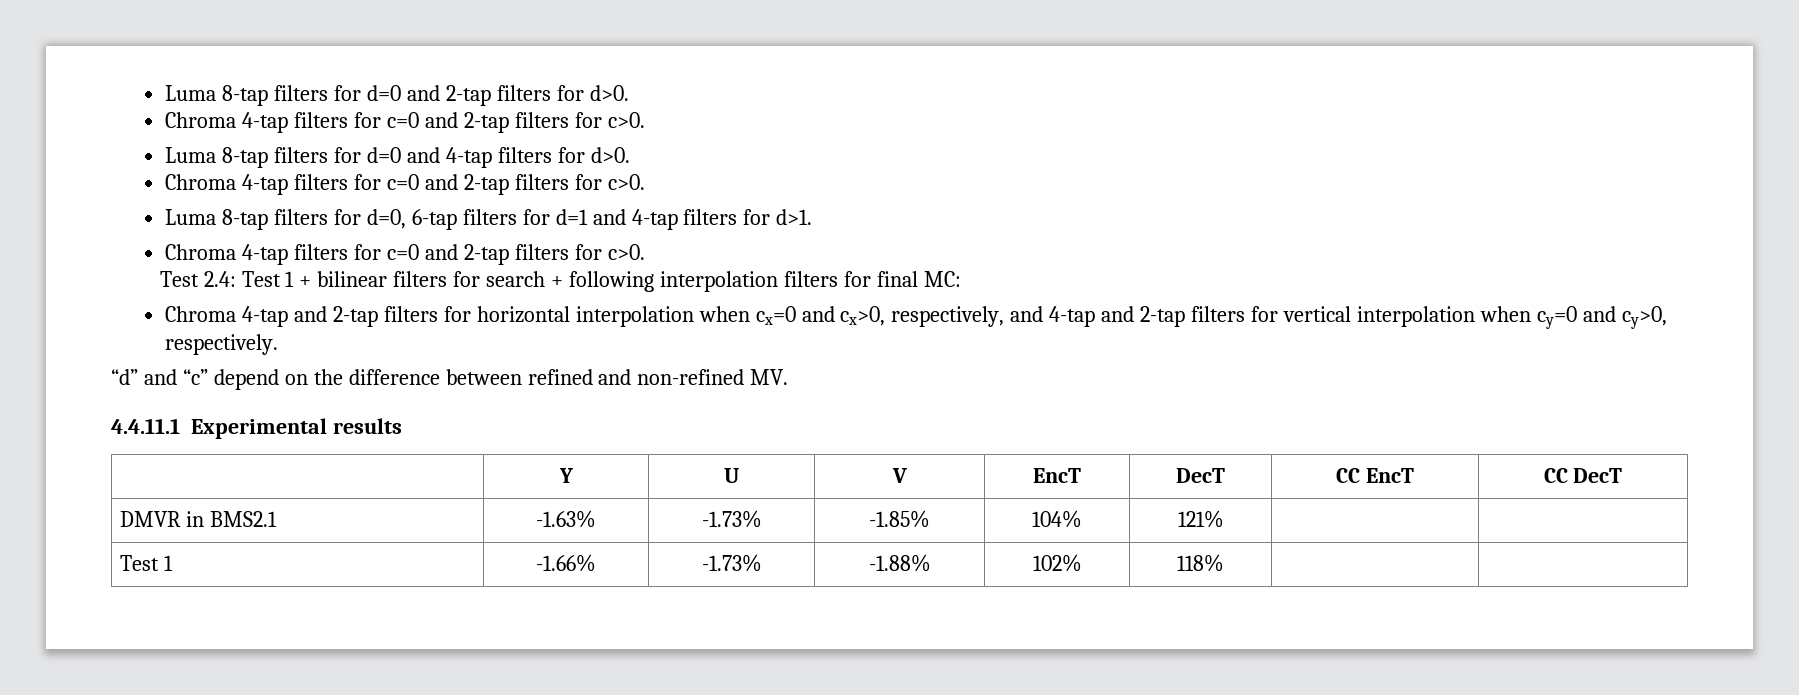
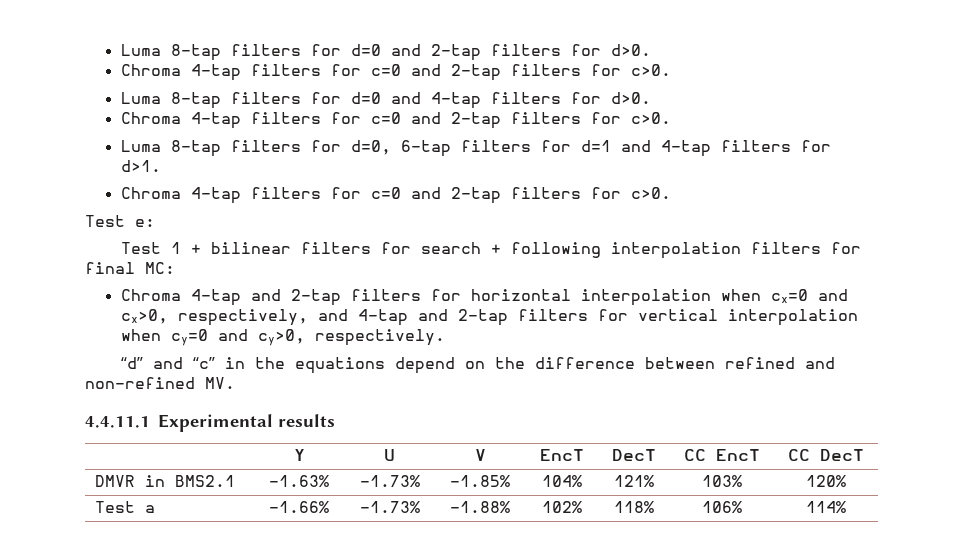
[203,271,236,287] 2.4: -> [135,219,155,227] e: //
(208, 377) none -> [224,357,385,374] in the equations
[120,555,174,571] | // Test 1 -> [702,475,742,487] [805,475,846,487] [95,501,156,513] 103% | 120% // Test a
(1224, 563) | -> [702,501,742,513] [805,501,846,513] 106% | 114%

